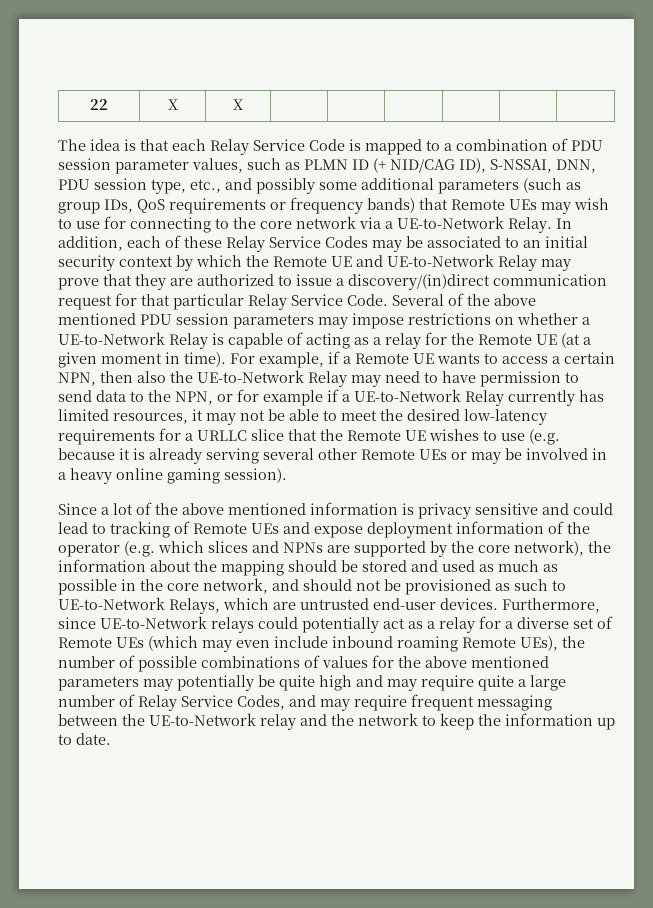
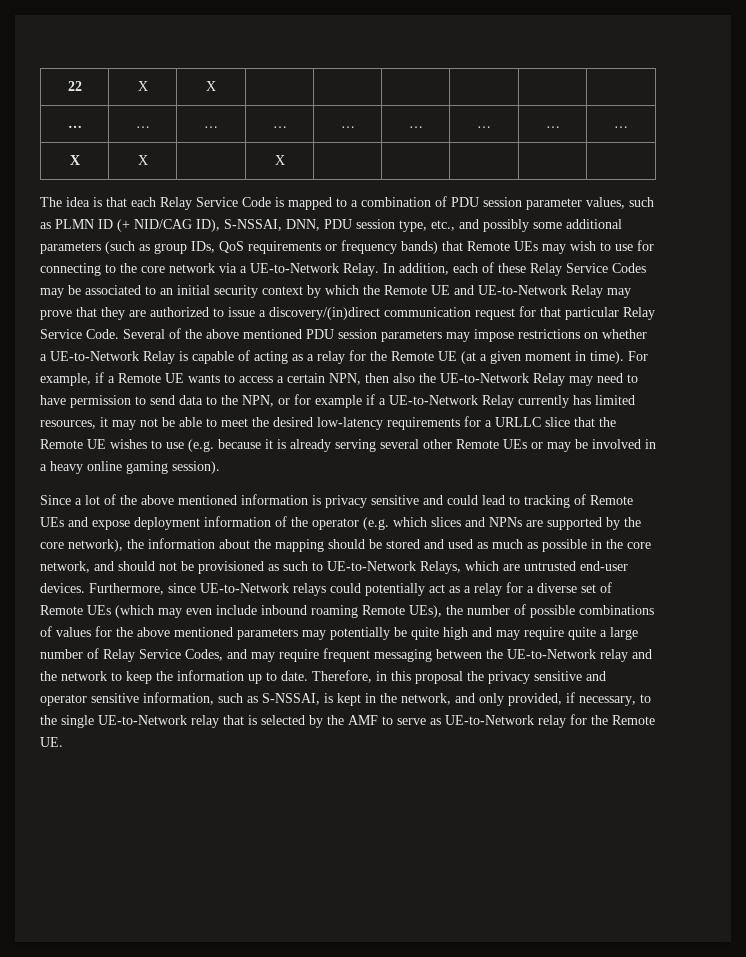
(243, 104) none -> [67,125,82,128] [135,126,150,128] [204,126,219,128] [272,126,287,128] [340,126,355,128] [408,126,423,128] [477,126,491,128] [545,126,560,128] [614,126,628,128] [69,155,80,165] [137,155,148,165] [274,155,285,165] // … | … | … | … | … | … | … | … | … // X | X | | X | | | | |
(111, 739) none -> [312,670,606,684] [40,692,651,706] [40,714,655,728] [40,737,63,747] Therefore, in this proposal the privacy sensitive and operator sensitive information, such as S-NSSAI, is kept in the network, and only provided, if necessary, to the single UE-to-Network relay that is selected by the AMF to serve as UE-to-Network relay for the Remote UE.

